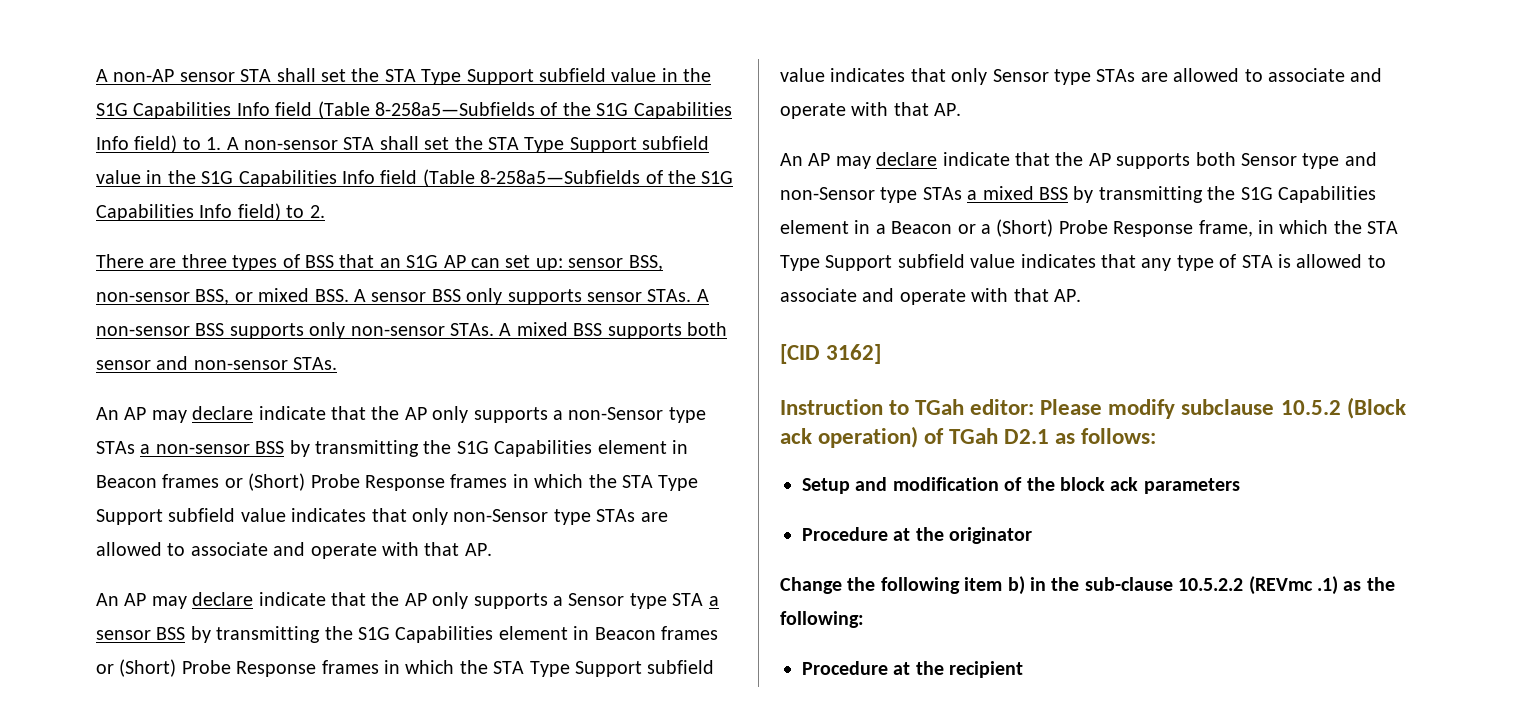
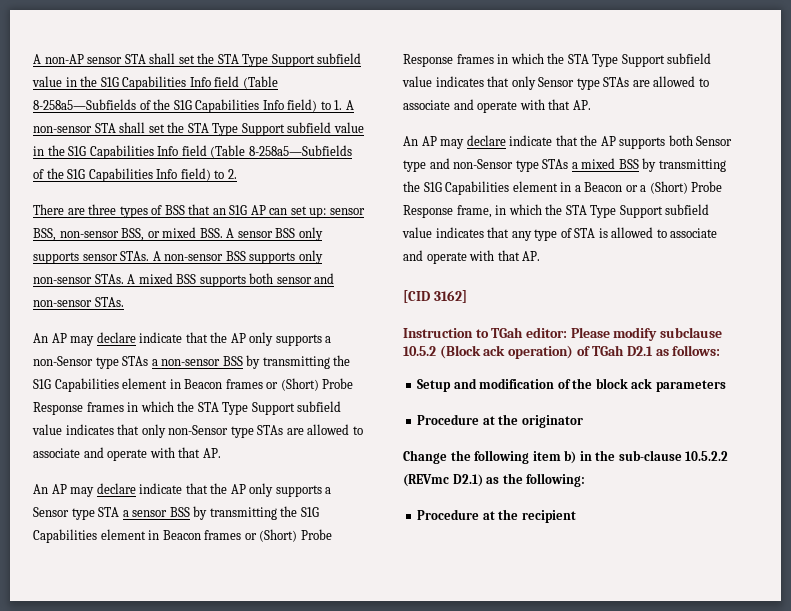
[1317,576,1338,595] .1) -> [452,474,483,487] D2.1)

